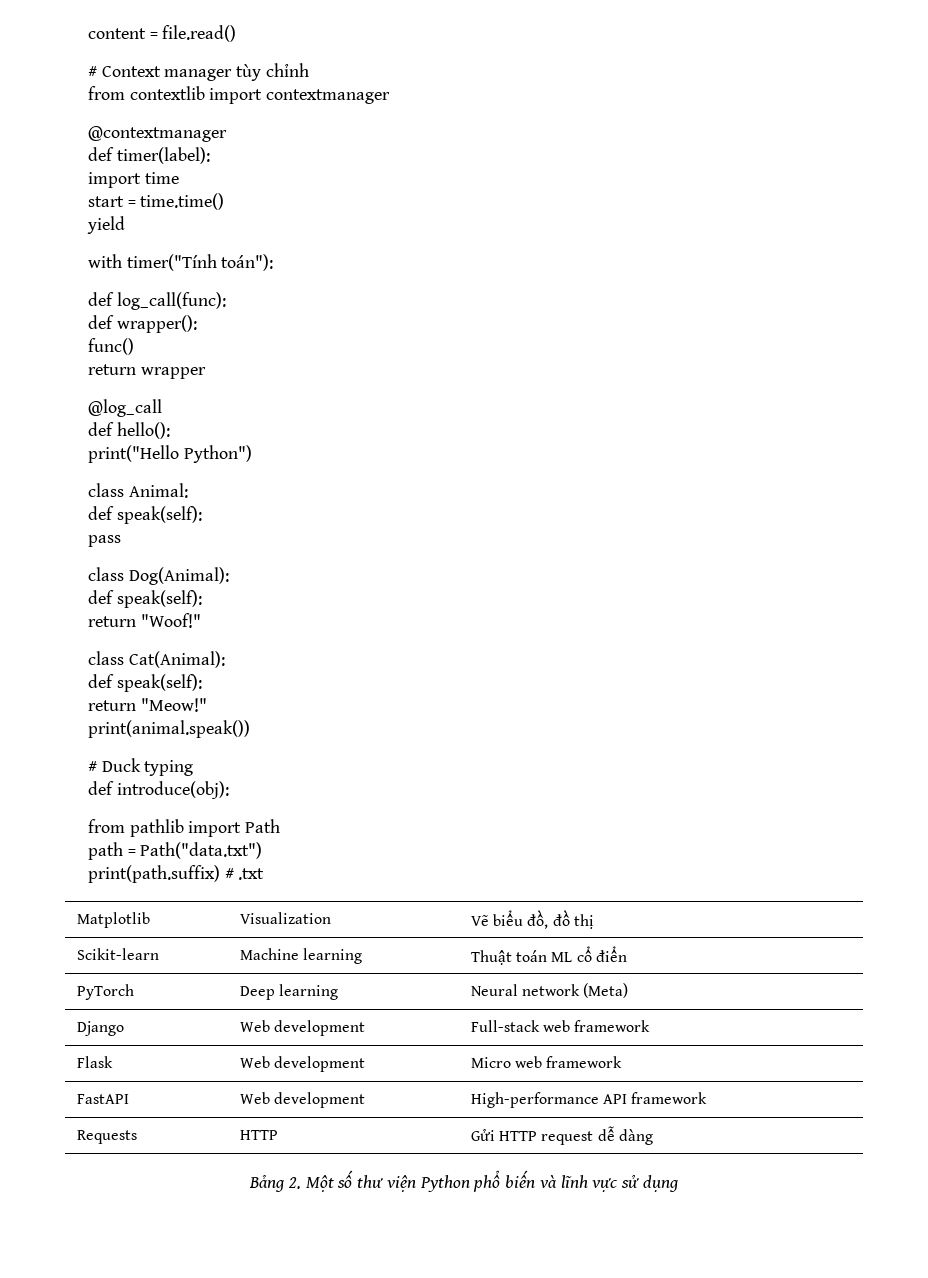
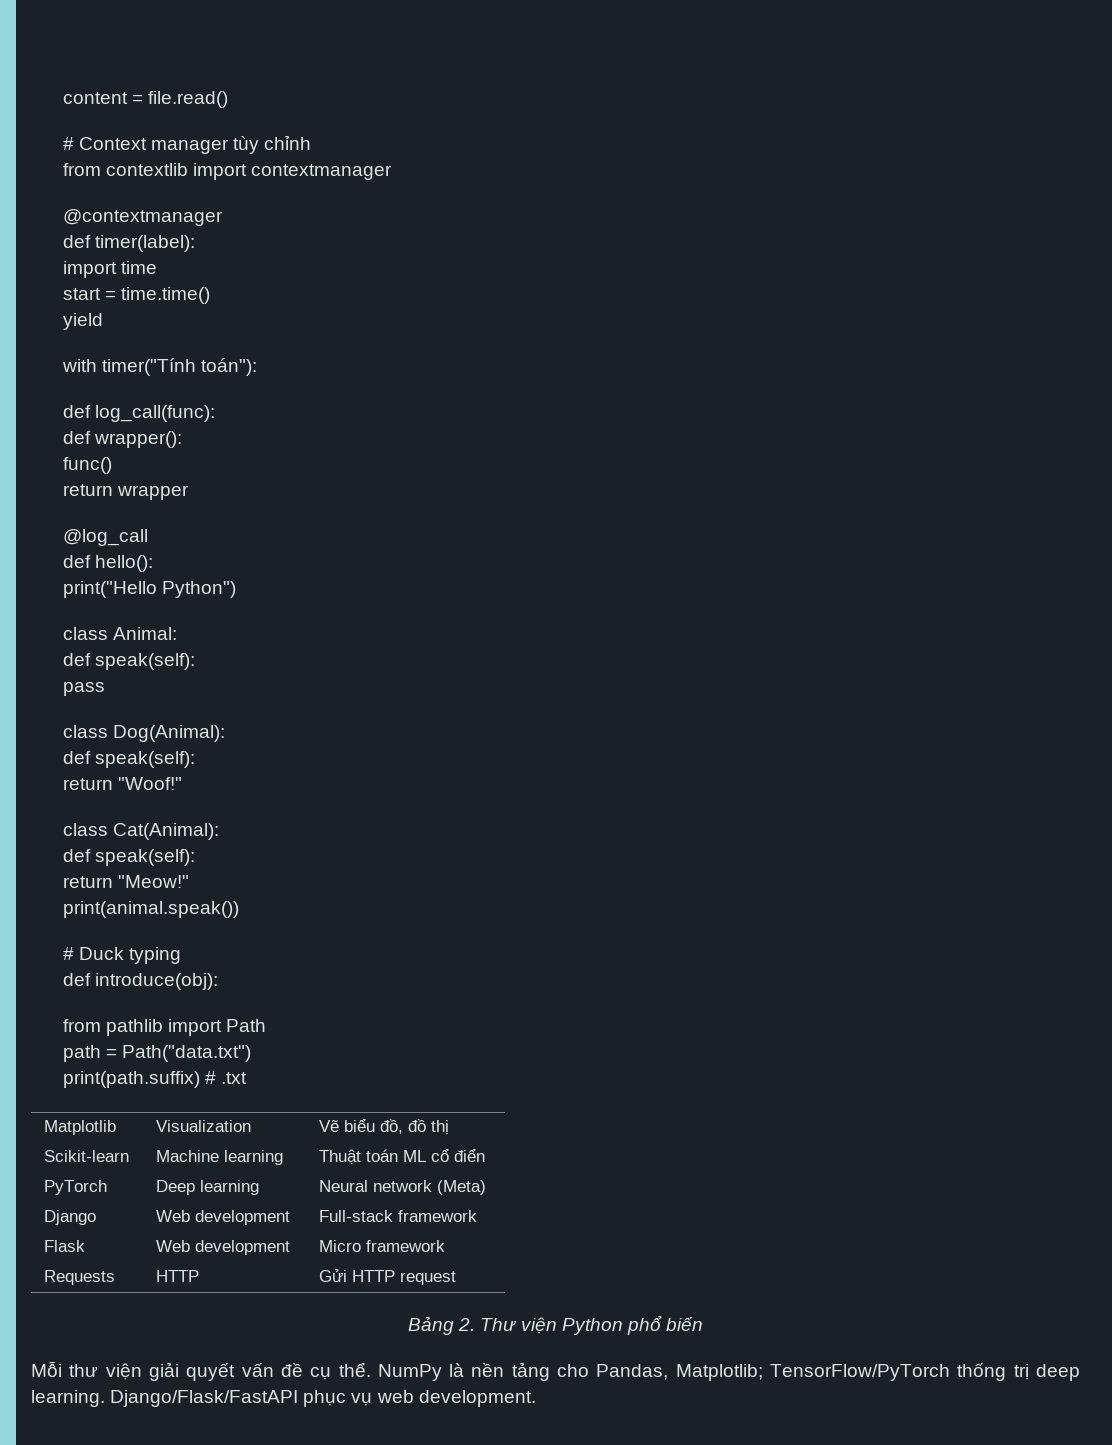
[543,1020,571,1032] web -> (394, 1216) none
[515,1056,623,1068] [76,1094,129,1104] [239,1092,366,1108] [470,1092,628,1108] web framework // FastAPI | Web development | High-performance API -> (362, 1246) none
[597,1126,654,1145] dễ dàng -> (457, 1278) none
[305,1170,384,1192] Một số thư -> [480,1318,518,1331] Thư
[539,1175,678,1192] và lĩnh vực sử dụng -> [31,1361,1080,1381] [31,1390,536,1407] // Mỗi thư viện giải quyết vấn đề cụ thể. NumPy là nền tảng cho Pandas, Matplotlib; TensorFlow/PyTorch thống trị deep learning. Django/Flask/FastAPI phục vụ web development.

